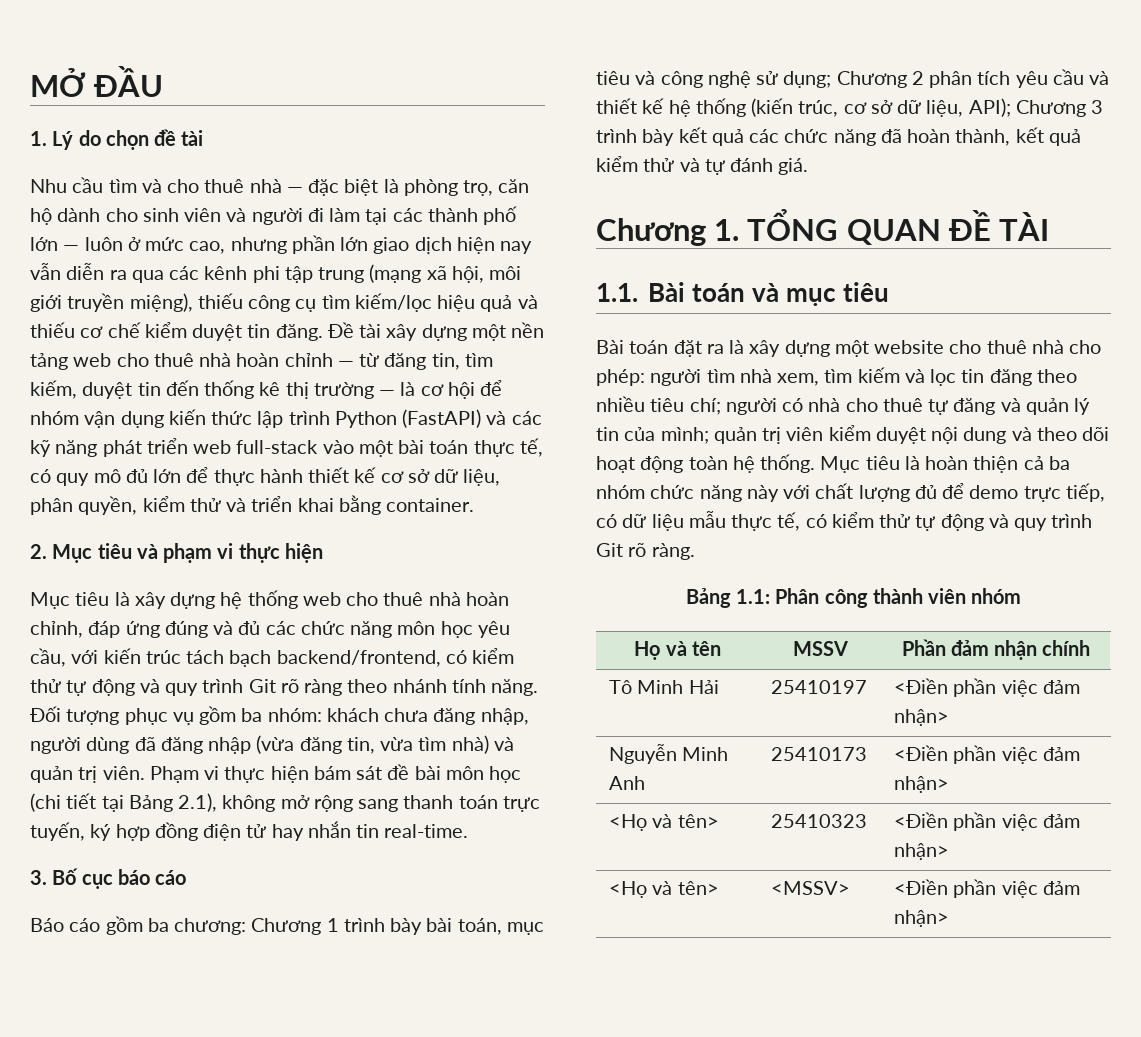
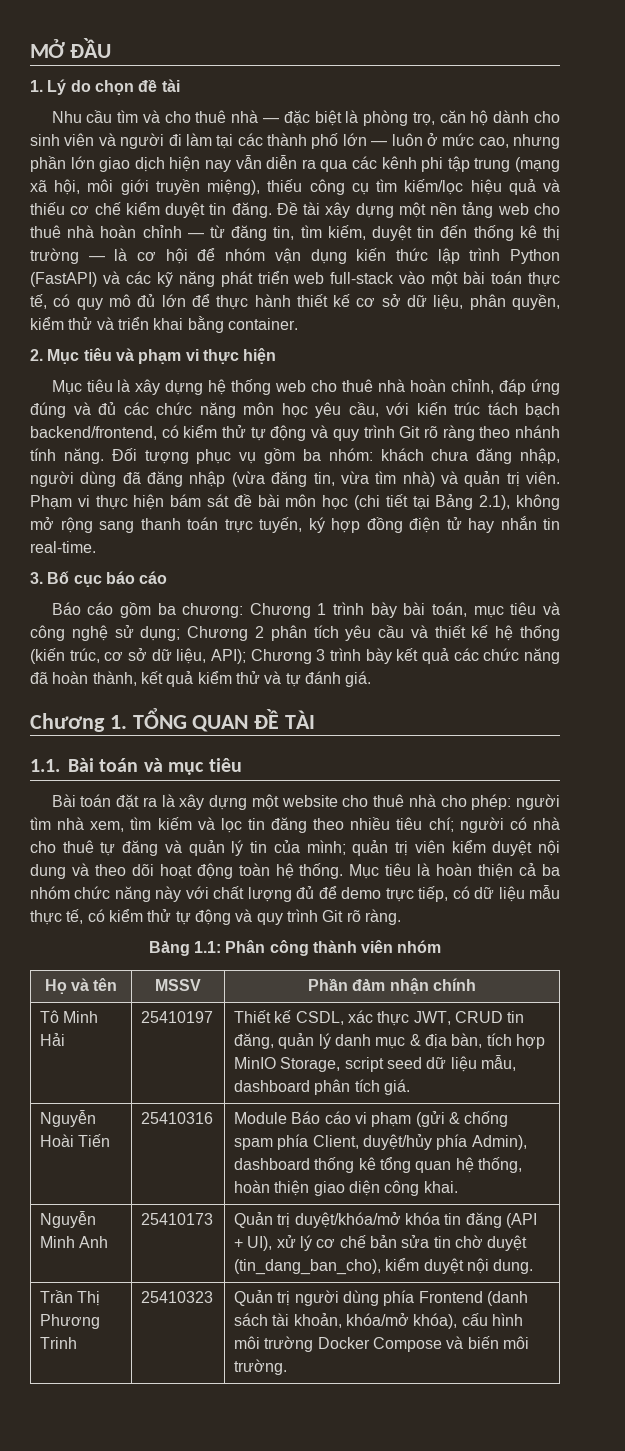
[894,678,1080,697] [894,709,950,726] [609,744,729,764] [609,776,646,790] [771,747,868,761] [894,745,1080,764] [894,776,950,793] [609,814,719,831] [771,814,868,828] [894,812,1080,831] [894,843,950,860] [609,881,719,898] [771,881,851,895] [894,879,1080,898] [894,910,950,927] <Điền phần việc đảm nhận> // Nguyễn Minh Anh | 25410173 | <Điền phần việc đảm nhận> // <Họ và tên> | 25410323 | <Điền phần việc đảm nhận> // <Họ và tên> | <MSSV> | <Điền phần việc đảm nhận> -> [233,1010,525,1026] [233,1033,545,1049] [233,1055,516,1072] [233,1079,410,1095] [39,1110,96,1127] [39,1134,111,1147] [140,1112,213,1124] [233,1111,509,1127] [233,1134,527,1150] [233,1157,522,1173] [233,1180,458,1196] [39,1211,96,1228] [39,1236,109,1248] [140,1213,213,1225] [233,1212,537,1228] [233,1235,528,1251] [233,1258,534,1275] [39,1290,101,1306] [39,1314,100,1329] [39,1337,77,1349] [140,1291,213,1303] [233,1290,528,1306] [233,1313,523,1329] [233,1336,529,1352] [233,1359,287,1375] Thiết kế CSDL, xác thực JWT, CRUD tin đăng, quản lý danh mục & địa bàn, tích hợp MinIO Storage, script seed dữ liệu mẫu, dashboard phân tích giá. // Nguyễn Hoài Tiến | 25410316 | Module Báo cáo vi phạm (gửi & chống spam phía Client, duyệt/hủy phía Admin), dashboard thống kê tổng quan hệ thống, hoàn thiện giao diện công khai. // Nguyễn Minh Anh | 25410173 | Quản trị duyệt/khóa/mở khóa tin đăng (API + UI), xử lý cơ chế bản sửa tin chờ duyệt (tin_dang_ban_cho), kiểm duyệt nội dung. // Trần Thị Phương Trinh | 25410323 | Quản trị người dùng phía Frontend (danh sách tài khoản, khóa/mở khóa), cấu hình môi trường Docker Compose và biến môi trường.

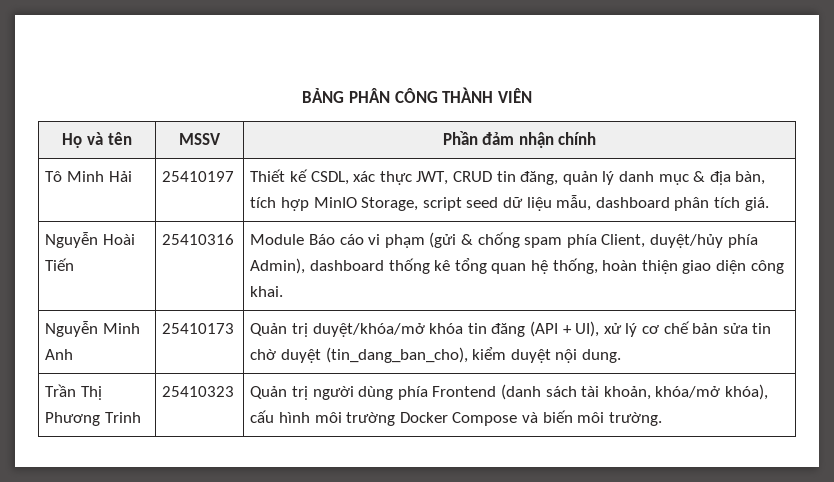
[30,38,111,58] [30,79,180,95] [51,110,561,126] [30,133,560,149] [30,155,561,172] [30,179,560,195] [30,202,560,218] [30,225,560,241] [30,248,560,264] [30,271,560,287] [30,294,560,310] [30,316,298,333] [30,348,277,364] [51,379,561,395] [30,402,560,418] [30,425,560,441] [30,448,560,464] [30,471,560,487] [30,494,561,510] [30,516,560,533] [30,541,96,553] [30,571,168,587] [51,602,560,618] [30,625,560,641] [30,648,561,664] [30,671,372,687] [30,708,316,732] [30,758,242,775] [51,794,560,810] [30,817,560,833] [30,840,560,856] [30,863,560,879] [30,885,561,902] [30,909,401,925] [148,940,442,956] MỞ ĐẦU // 1. Lý do chọn đề tài // Nhu cầu tìm và cho thuê nhà — đặc biệt là phòng trọ, căn hộ dành cho sinh viên và người đi làm tại các thành phố lớn — luôn ở mức cao, nhưng phần lớn giao dịch hiện nay vẫn diễn ra qua các kênh phi tập trung (mạng xã hội, môi giới truyền miệng), thiếu công cụ tìm kiếm/lọc hiệu quả và thiếu cơ chế kiểm duyệt tin đăng. Đề tài xây dựng một nền tảng web cho thuê nhà hoàn chỉnh — từ đăng tin, tìm kiếm, duyệt tin đến thống kê thị trường — là cơ hội để nhóm vận dụng kiến thức lập trình Python (FastAPI) và các kỹ năng phát triển web full-stack vào một bài toán thực tế, có quy mô đủ lớn để thực hành thiết kế cơ sở dữ liệu, phân quyền, kiểm thử và triển khai bằng container. // 2. Mục tiêu và phạm vi thực hiện // Mục tiêu là xây dựng hệ thống web cho thuê nhà hoàn chỉnh, đáp ứng đúng và đủ các chức năng môn học yêu cầu, với kiến trúc tách bạch backend/frontend, có kiểm thử tự động và quy trình Git rõ ràng theo nhánh tính năng. Đối tượng phục vụ gồm ba nhóm: khách chưa đăng nhập, người dùng đã đăng nhập (vừa đăng tin, vừa tìm nhà) và quản trị viên. Phạm vi thực hiện bám sát đề bài môn học (chi tiết tại Bảng 2.1), không mở rộng sang thanh toán trực tuyến, ký hợp đồng điện tử hay nhắn tin real-time. // 3. Bố cục báo cáo // Báo cáo gồm ba chương: Chương 1 trình bày bài toán, mục tiêu và công nghệ sử dụng; Chương 2 phân tích yêu cầu và thiết kế hệ thống (kiến trúc, cơ sở dữ liệu, API); Chương 3 trình bày kết quả các chức năng đã hoàn thành, kết quả kiểm thử và tự đánh giá. // Chương 1. TỔNG QUAN ĐỀ TÀI // 1.1. Bài toán và mục tiêu // Bài toán đặt ra là xây dựng một website cho thuê nhà cho phép: người tìm nhà xem, tìm kiếm và lọc tin đăng theo nhiều tiêu chí; người có nhà cho thuê tự đăng và quản lý tin của mình; quản trị viên kiểm duyệt nội dung và theo dõi hoạt động toàn hệ thống. Mục tiêu là hoàn thiện cả ba nhóm chức năng này với chất lượng đủ để demo trực tiếp, có dữ liệu mẫu thực tế, có kiểm thử tự động và quy trình Git rõ ràng. // Bảng 1.1: Phân công thành viên nhóm -> [302,87,532,103] BẢNG PHÂN CÔNG THÀNH VIÊN

